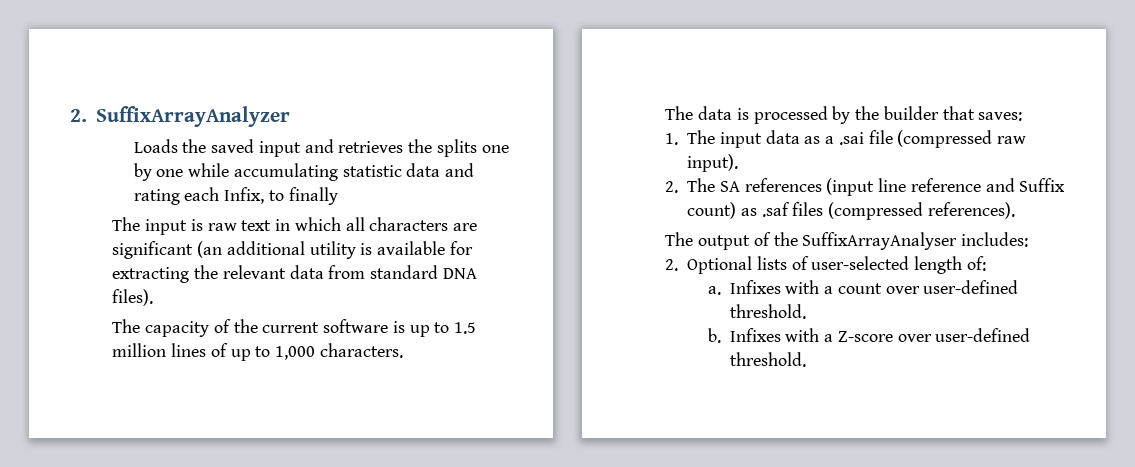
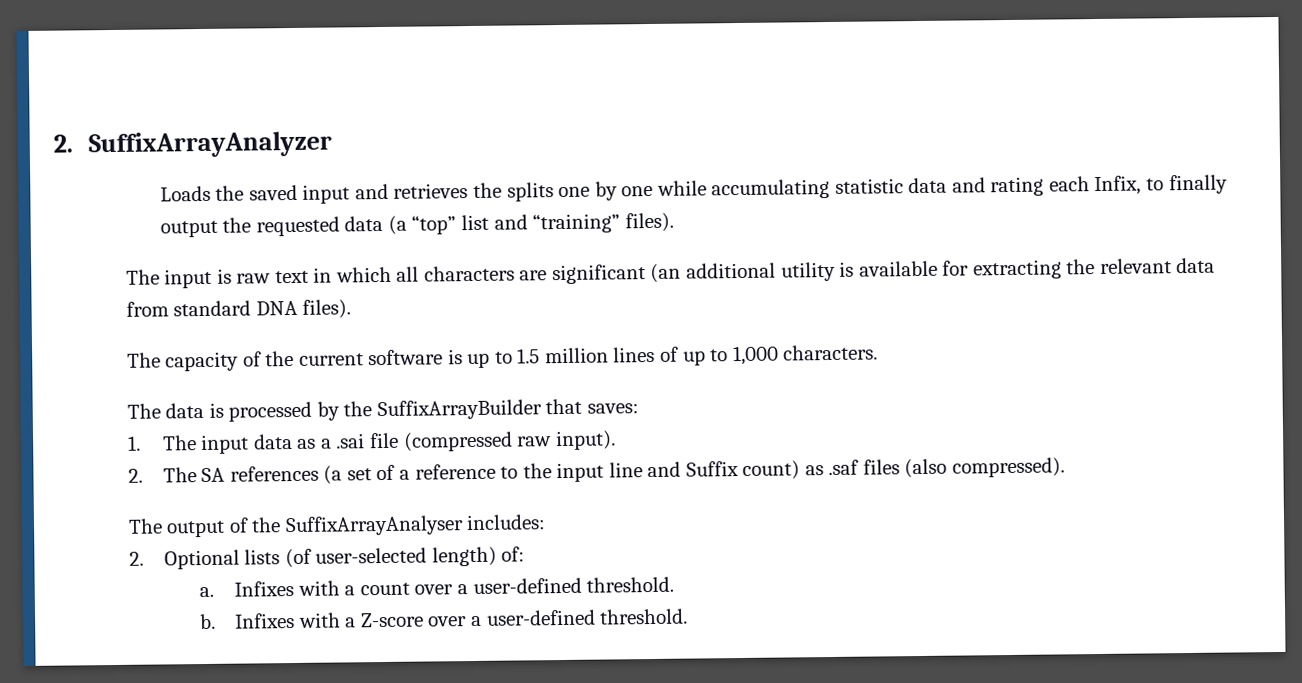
(338, 196) none -> [159,212,674,238] output the requested data (a “top” list and “training” files).
[883,106,939,120] builder -> [376,399,542,421] SuffixArrayBuilder
[826,178,981,196] (input line reference -> [323,462,643,485] (a set of a reference to the input line
[828,202,1015,220] (compressed references). -> [904,457,1065,479] (also compressed).
[791,256,963,274] of user-selected length -> [284,546,497,569] (of user-selected length)
(920, 290) none -> [457,584,469,595] a
(932, 338) none -> [471,615,483,627] a

